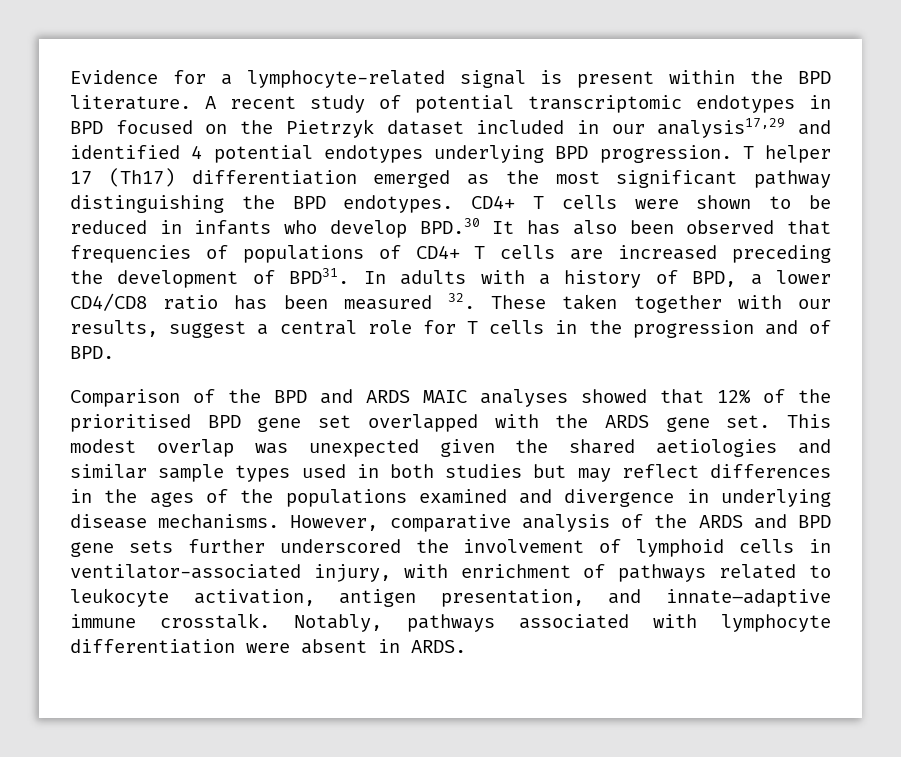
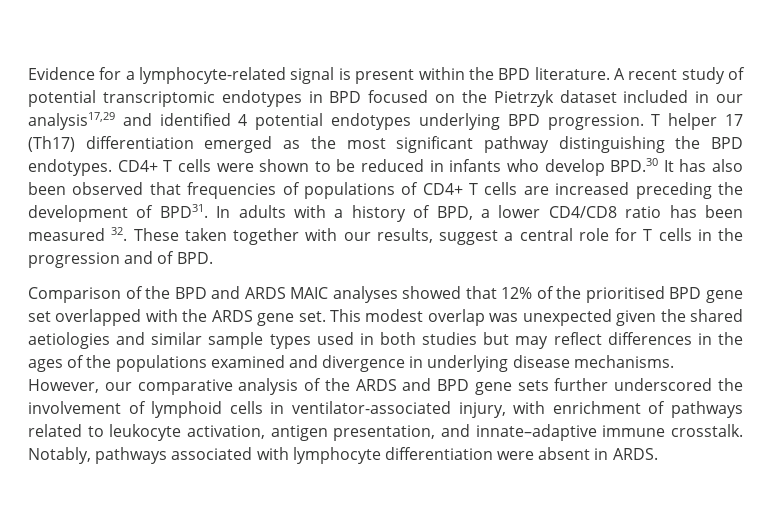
(379, 523) none -> [104,382,132,391] our

